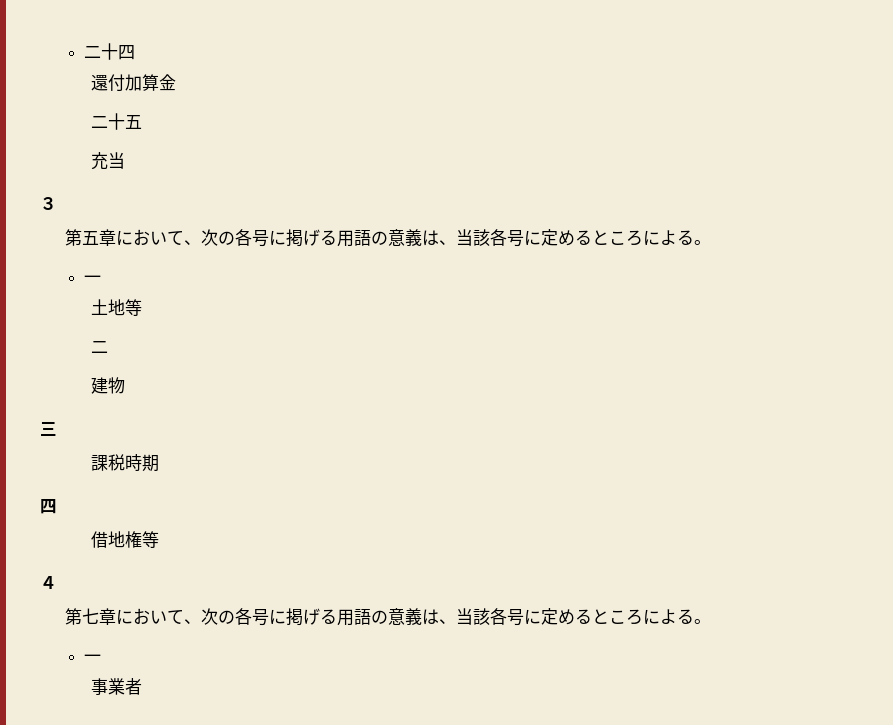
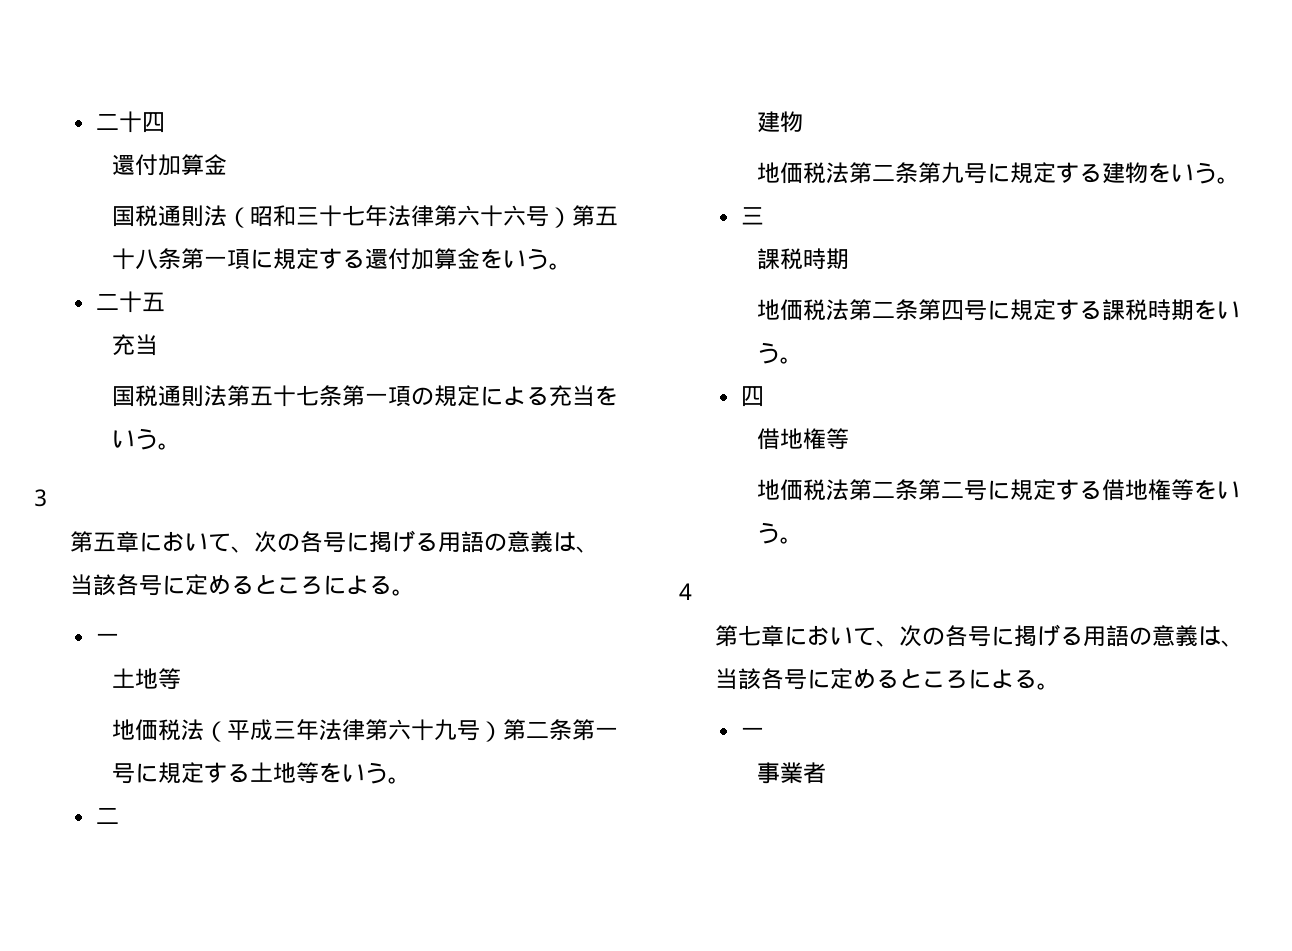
[90,113,142,130] [90,152,125,170] 二十五 // 充当 -> [111,205,618,228] [111,248,572,270] [95,291,165,313] [111,334,158,356] [111,385,618,407] [111,428,181,450] 国税通則法（昭和三十七年法律第六十六号）第五十八条第一項に規定する還付加算金をいう。 // 二十五 // 充当 // 国税通則法第五十七条第一項の規定による充当をいう。
[90,341,108,353] [90,377,125,394] [40,421,57,436] [90,454,159,472] [40,499,57,514] [90,531,159,548] 二 // 建物 // 三 // 課税時期 // 四 // 借地権等 -> [111,719,618,742] [111,762,411,784] [95,808,119,824] [756,111,803,133] [756,162,1240,184] [740,207,764,225] [756,248,849,270] [756,299,1240,321] [756,342,803,364] [740,386,764,407] [756,428,849,450] [756,479,1240,501] [756,522,803,544] 地価税法（平成三年法律第六十九号）第二条第一号に規定する土地等をいう。 // 二 // 建物 // 地価税法第二条第九号に規定する建物をいう。 // 三 // 課税時期 // 地価税法第二条第四号に規定する課税時期をいう。 // 四 // 借地権等 // 地価税法第二条第二号に規定する借地権等をいう。

